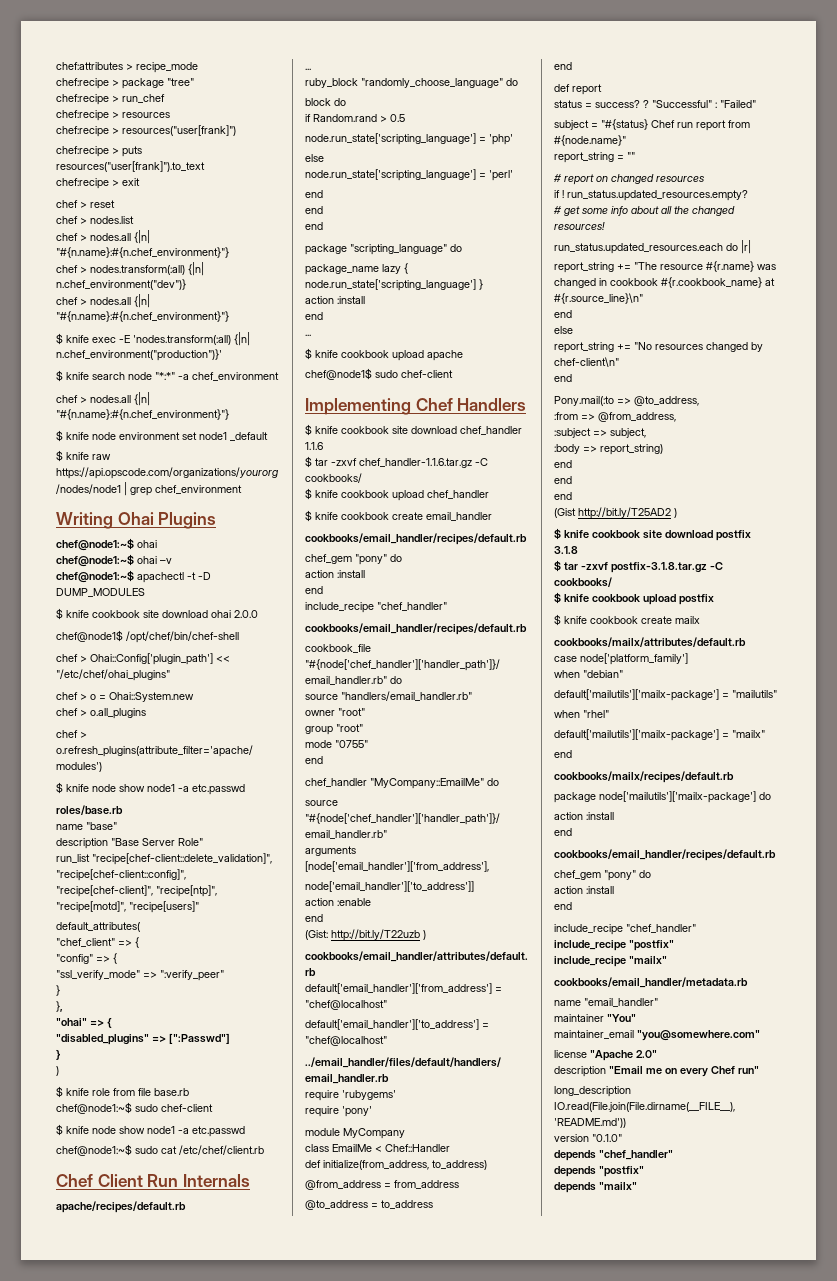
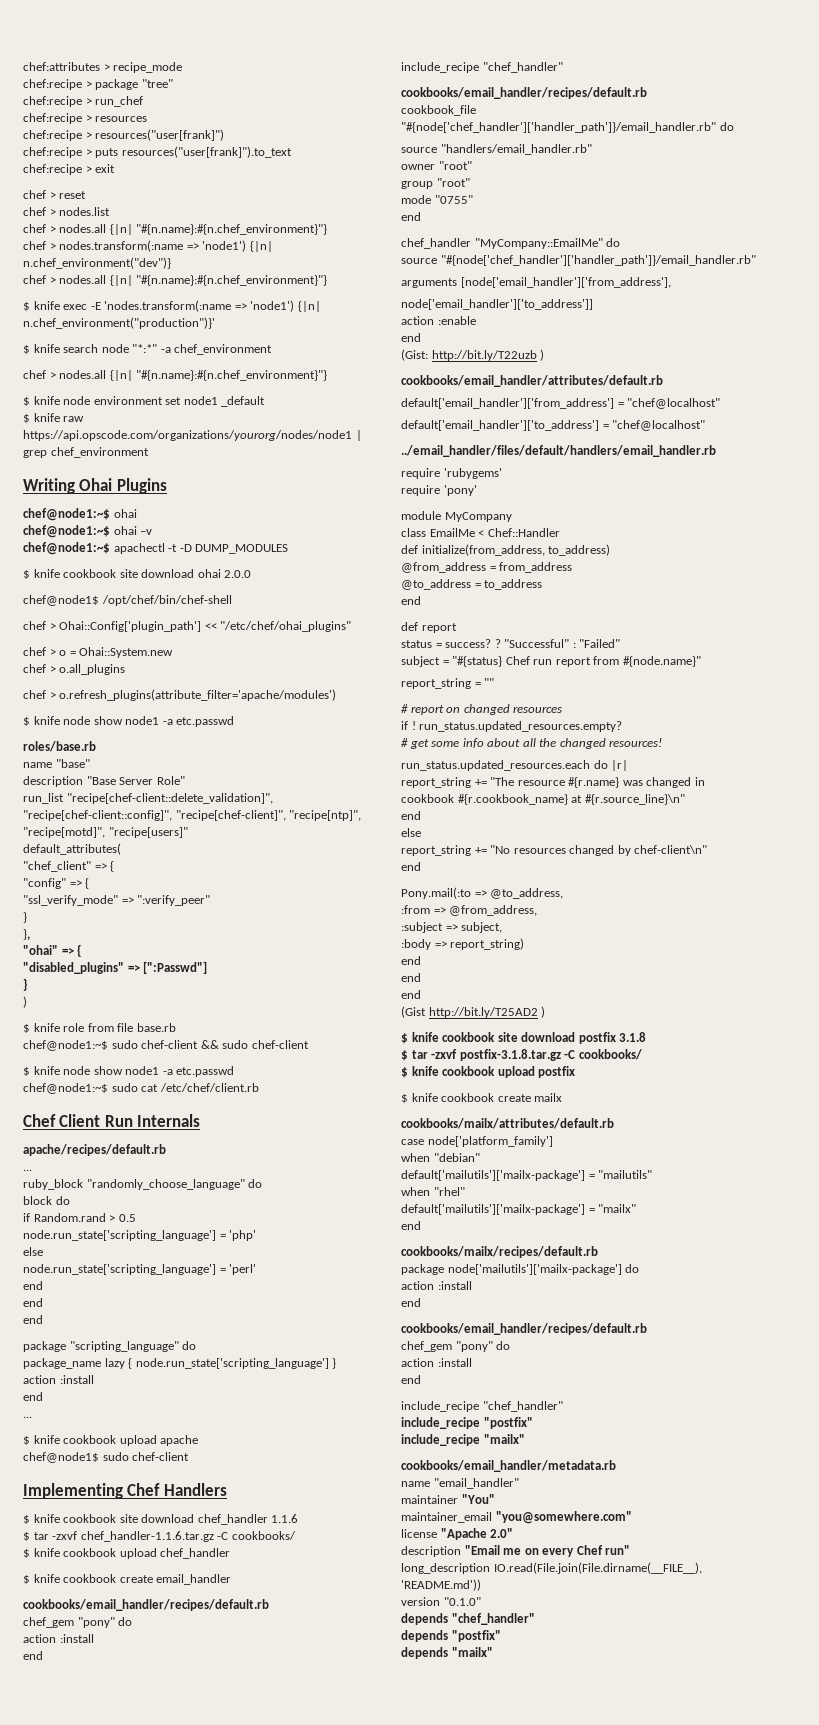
[90,265,185,275] nodes.transform(:all) -> [59,240,247,252] nodes.transform(:name => 'node1')
[133,335,231,345] 'nodes.transform(:all) -> [104,300,295,312] 'nodes.transform(:name => 'node1')
(213, 1108) none -> [200,1040,309,1049] && sudo chef-client

